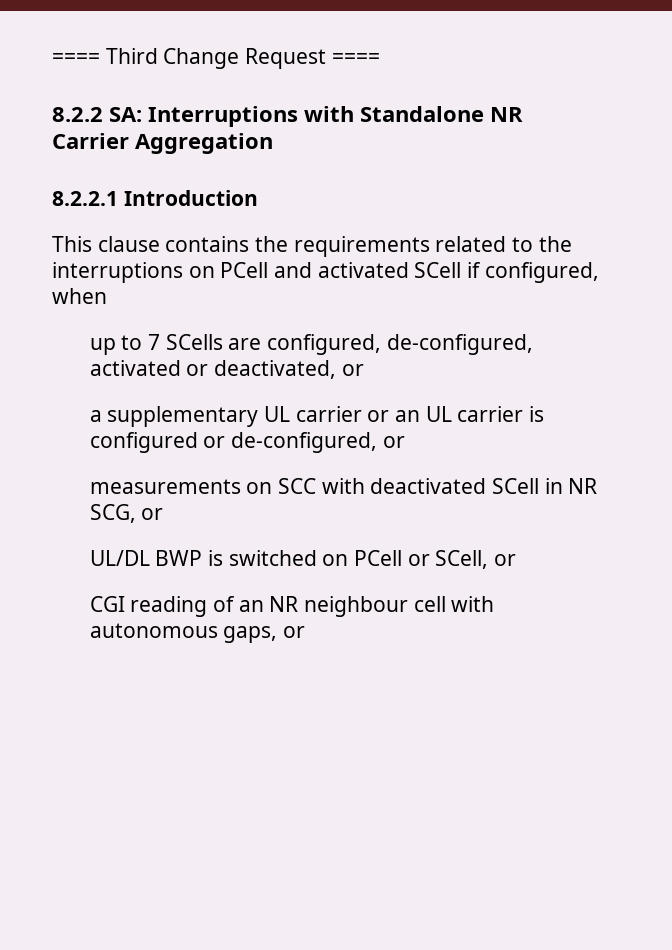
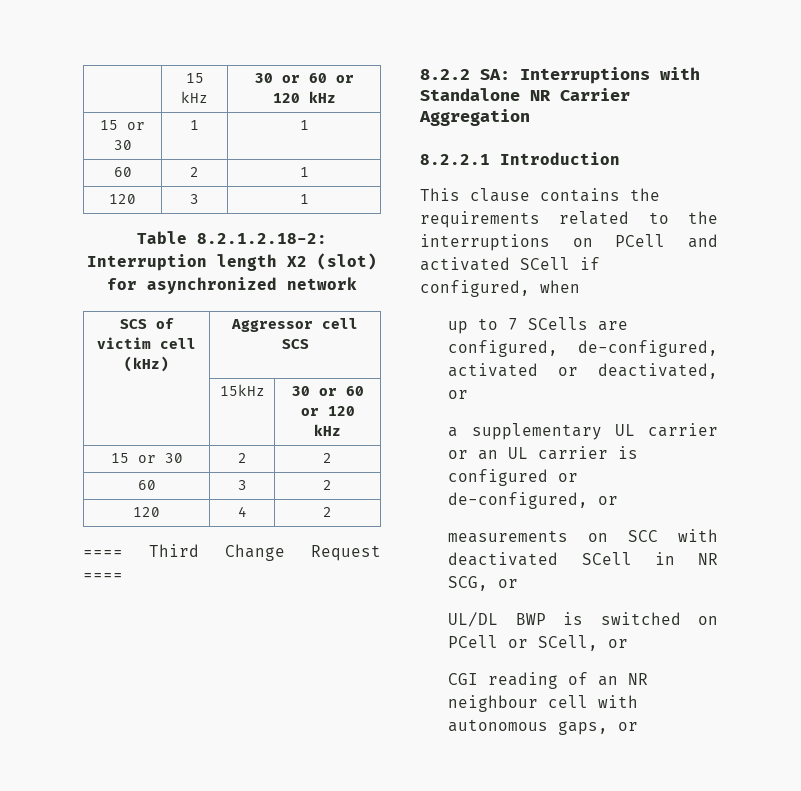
(52, 58) none -> [185,73,204,83] [181,91,208,103] [254,73,354,83] [272,91,336,103] [100,120,145,130] [113,140,132,150] [190,120,199,130] [299,120,309,130] [113,167,132,177] [190,167,199,177] [299,167,309,177] [109,194,136,204] [190,194,199,204] [299,194,309,204] [137,231,327,244] [87,253,377,271] [107,277,357,294] [119,318,174,329] [97,337,196,349] [124,356,169,372] [231,318,358,332] [281,339,309,349] [219,384,265,396] [291,386,364,396] [300,406,355,416] [314,424,341,436] [110,453,183,463] [237,453,247,463] [323,453,332,463] [137,480,156,490] [237,480,247,490] [323,480,332,490] [133,507,160,517] [237,506,247,517] [323,507,332,517] | 15 kHz | 30 or 60 or 120 kHz // 15 or 30 | 1 | 1 // 60 | 2 | 1 // 120 | 3 | 1 // Table 8.2.1.2.18-2: Interruption length X2 (slot) for asynchronized network // SCS of victim cell (kHz) | Aggressor cell SCS // | 15kHz | 30 or 60 or 120 kHz // 15 or 30 | 2 | 2 // 60 | 3 | 2 // 120 | 4 | 2 //

